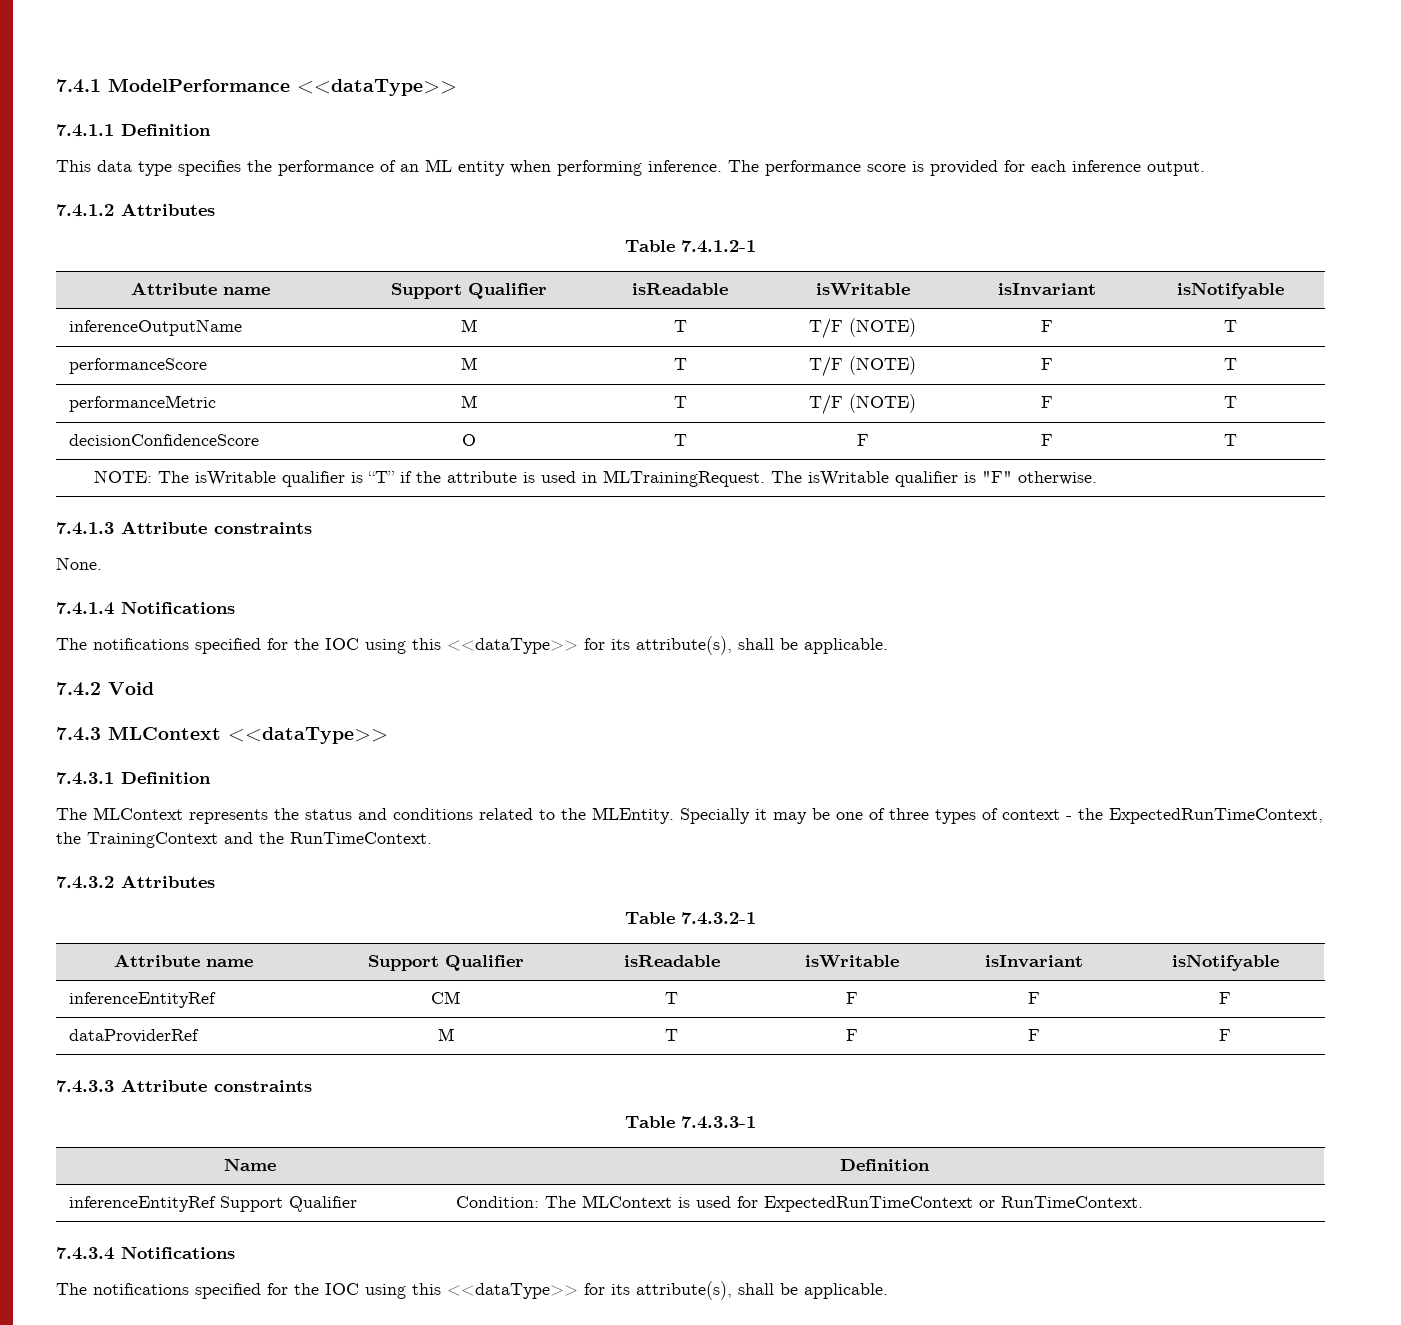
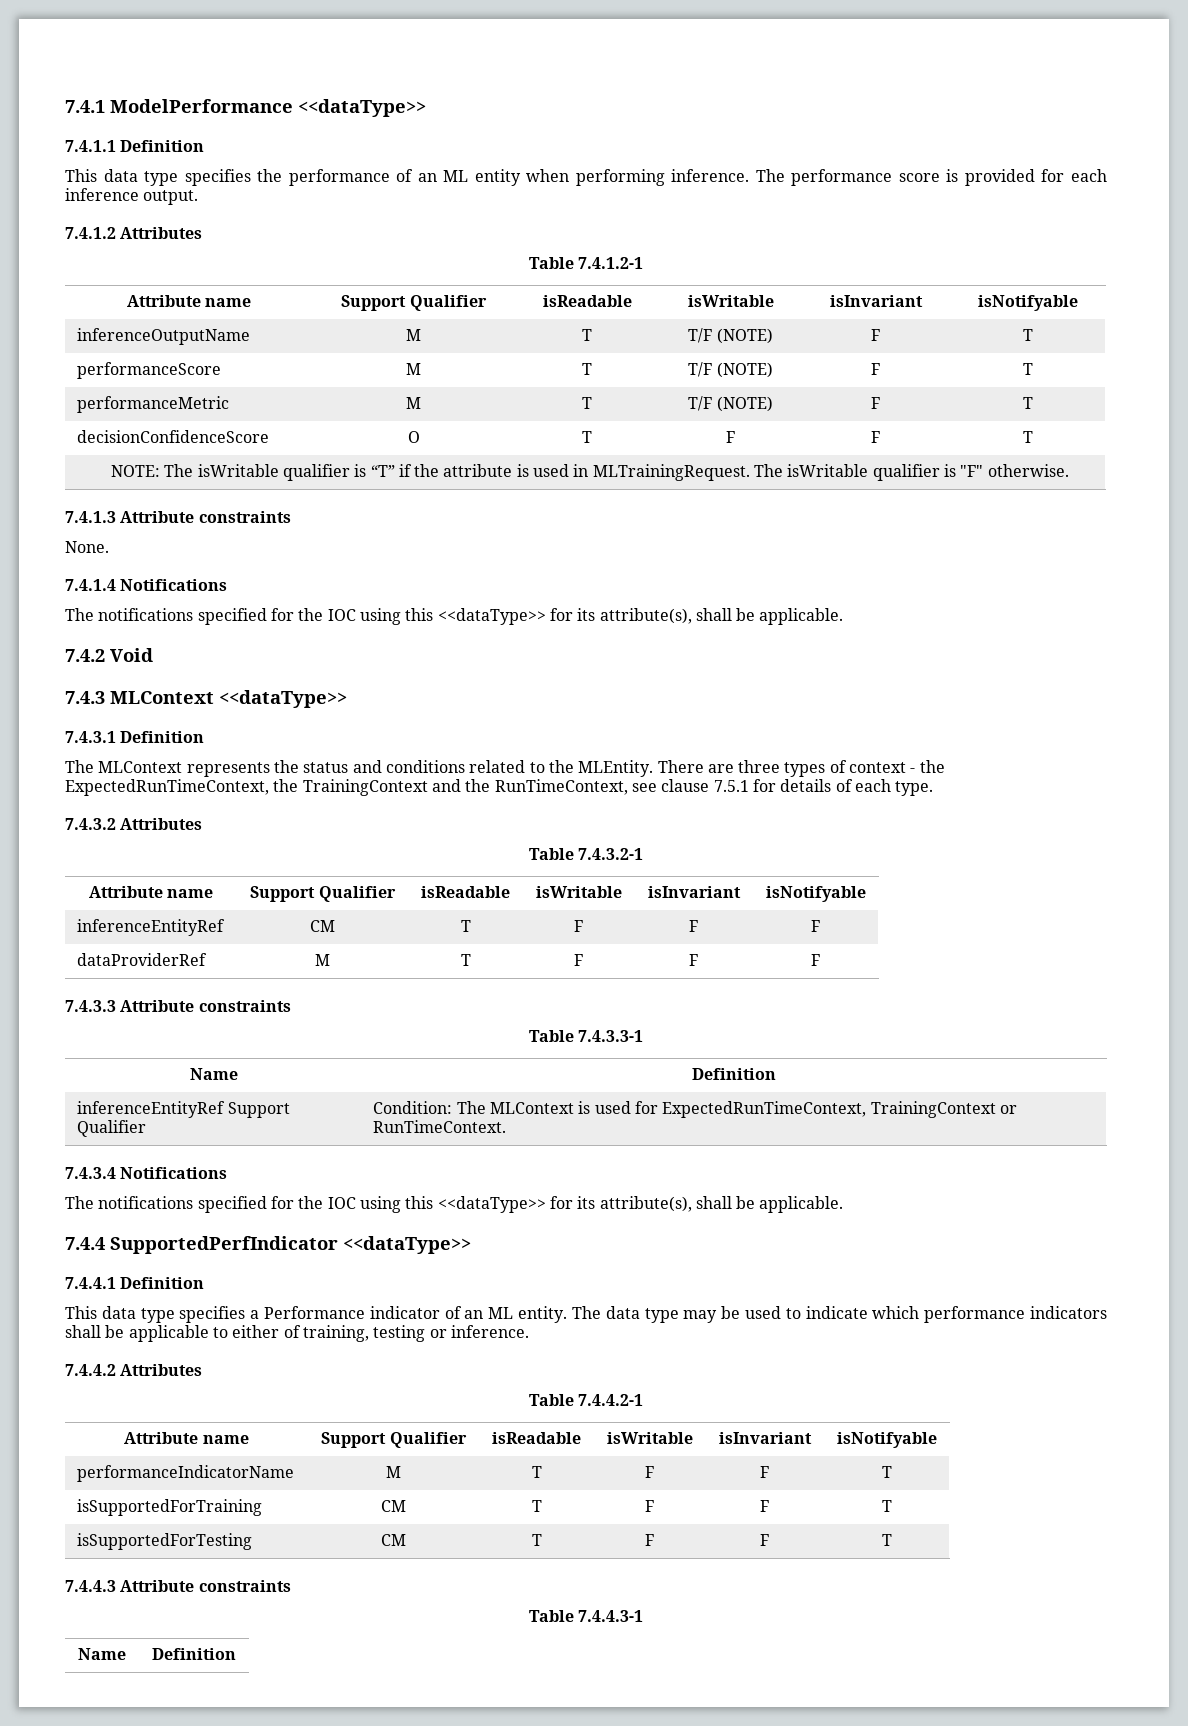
[680,808,885,824] Specially it may be one of -> [657,760,734,773] There are
[290,832,432,844] RunTimeContext. -> [494,779,934,796] RunTimeContext, see clause 7.5.1 for details of each type.
[763,1196,973,1212] ExpectedRunTimeContext -> [662,1101,996,1118] ExpectedRunTimeContext, TrainingContext
(888, 1291) none -> [65,1236,471,1254] [65,1277,205,1289] [65,1306,1108,1323] [65,1325,529,1342] [65,1364,203,1376] [528,1394,644,1406] [124,1432,249,1444] [321,1432,467,1448] [492,1432,581,1444] [606,1432,693,1444] [718,1432,812,1444] [836,1432,937,1448] [77,1465,295,1482] [386,1466,401,1478] [531,1466,542,1478] [645,1466,654,1478] [760,1466,769,1478] [881,1466,892,1478] [77,1499,263,1516] [381,1500,406,1512] [531,1500,542,1512] [645,1500,654,1512] [760,1500,769,1512] [881,1500,892,1512] [77,1533,253,1550] [381,1534,406,1546] [531,1534,542,1546] [645,1534,654,1546] [760,1534,769,1546] [881,1534,892,1546] [65,1580,291,1592] [528,1610,644,1622] [78,1648,126,1660] [151,1648,236,1660] // 7.4.4 SupportedPerfIndicator <<dataType>> // 7.4.4.1 Definition // This data type specifies a Performance indicator of an ML entity. The data type may be used to indicate which performance indicators shall be applicable to either of training, testing or inference. // 7.4.4.2 Attributes // Table 7.4.4.2-1 // Attribute name | Support Qualifier | isReadable | isWritable | isInvariant | isNotifyable // performanceIndicatorName | M | T | F | F | T // isSupportedForTraining | CM | T | F | F | T // isSupportedForTesting | CM | T | F | F | T // 7.4.4.3 Attribute constraints // Table 7.4.4.3-1 // Name | Definition

